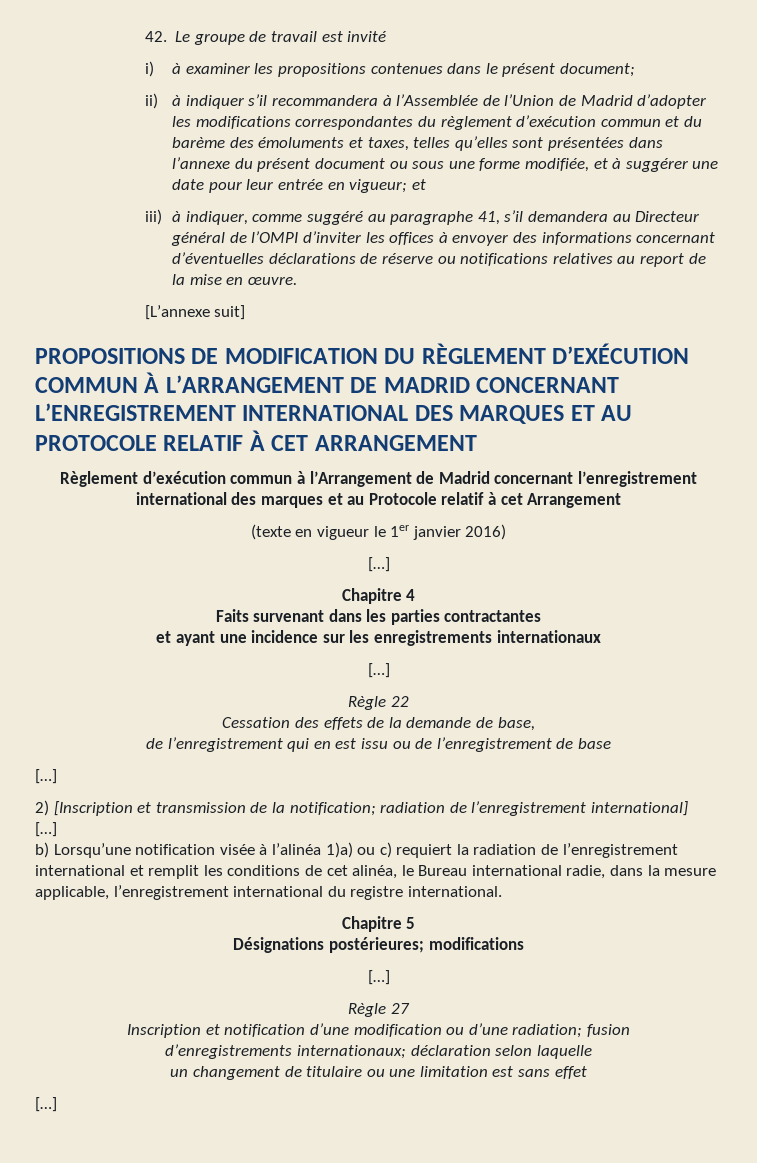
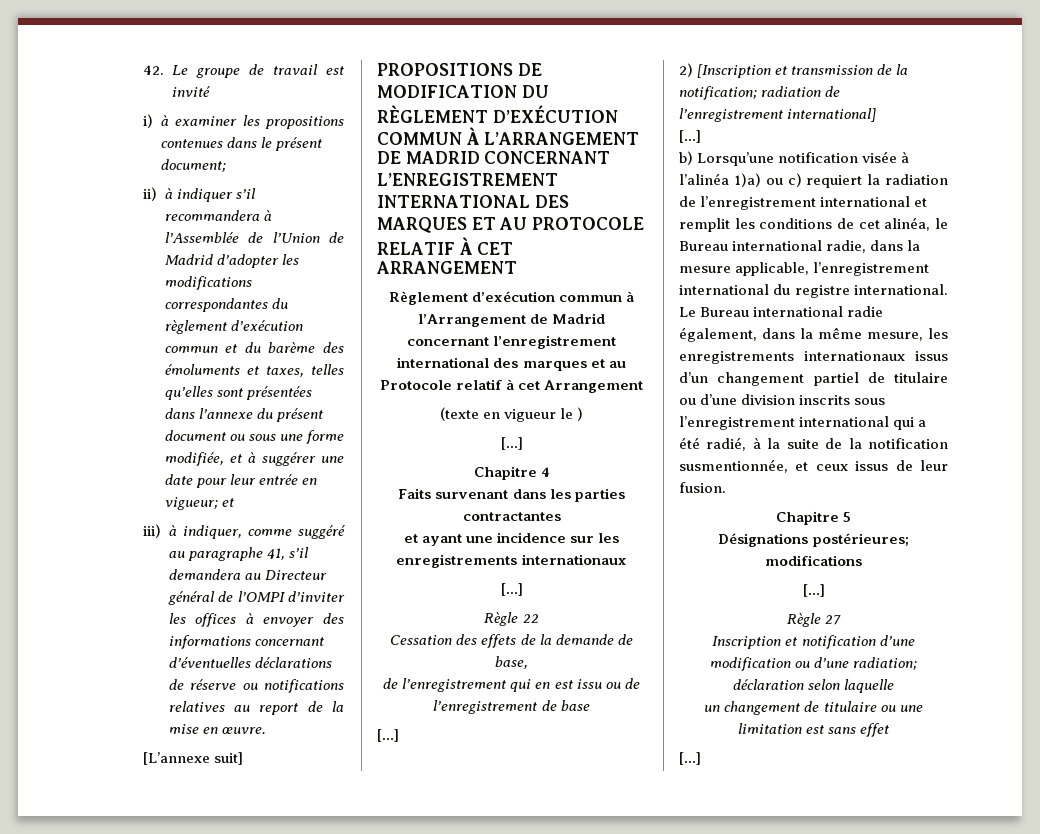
[390,524,507,540] 1er janvier 2016) -> [577,407,584,421] )
(502, 891) none -> [679,306,884,317] [679,327,948,342] [679,351,948,364] [679,372,948,386] [679,394,886,405] [679,416,927,430] [679,437,948,451] [679,459,948,473] [679,482,726,493] Le Bureau international radie également, dans la même mesure, les enregistrements internationaux issus d’un changement partiel de titulaire ou d’une division inscrits sous l’enregistrement international qui a été radié, à la suite de la notification susmentionnée, et ceux issus de leur fusion.
[586,1024,630,1037] [165,1044,406,1059] fusion // d’enregistrements internationaux; -> (918, 663) none

